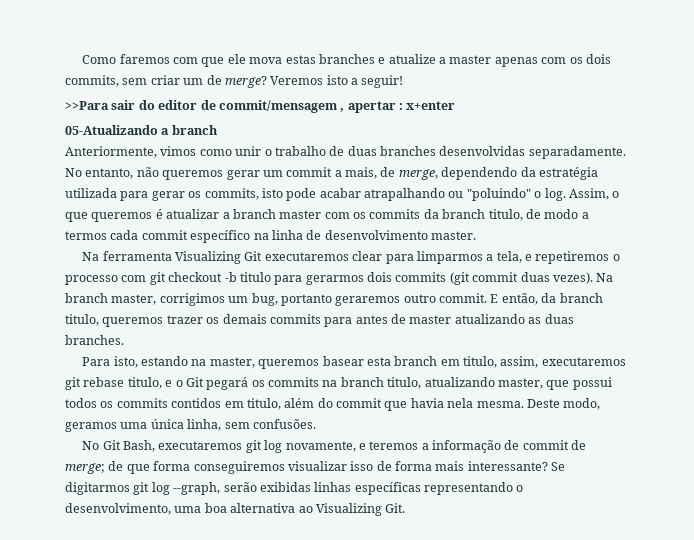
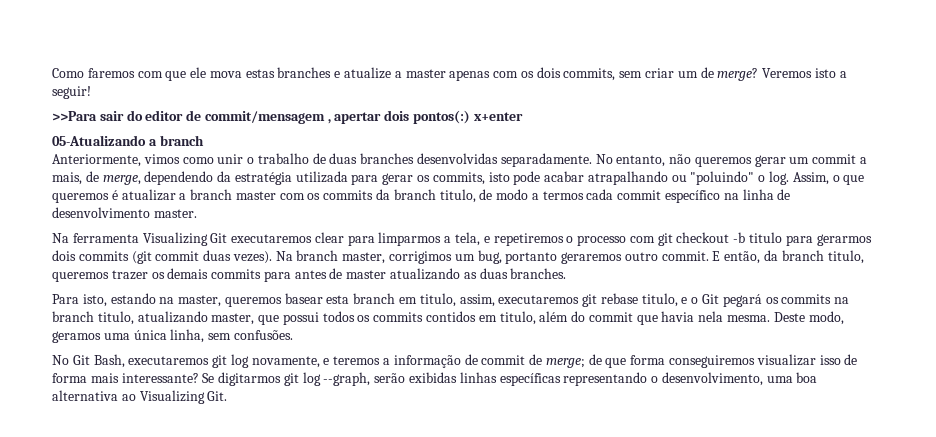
[399,103,403,110] : -> [384,110,471,124] dois pontos(:)

